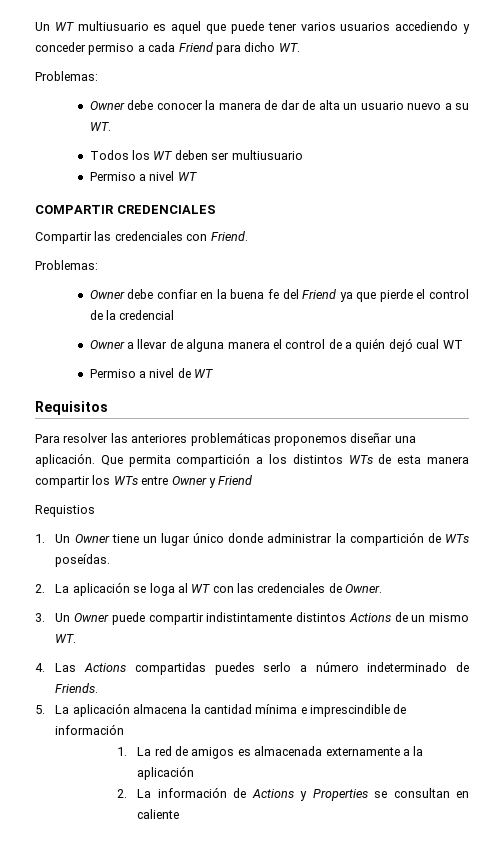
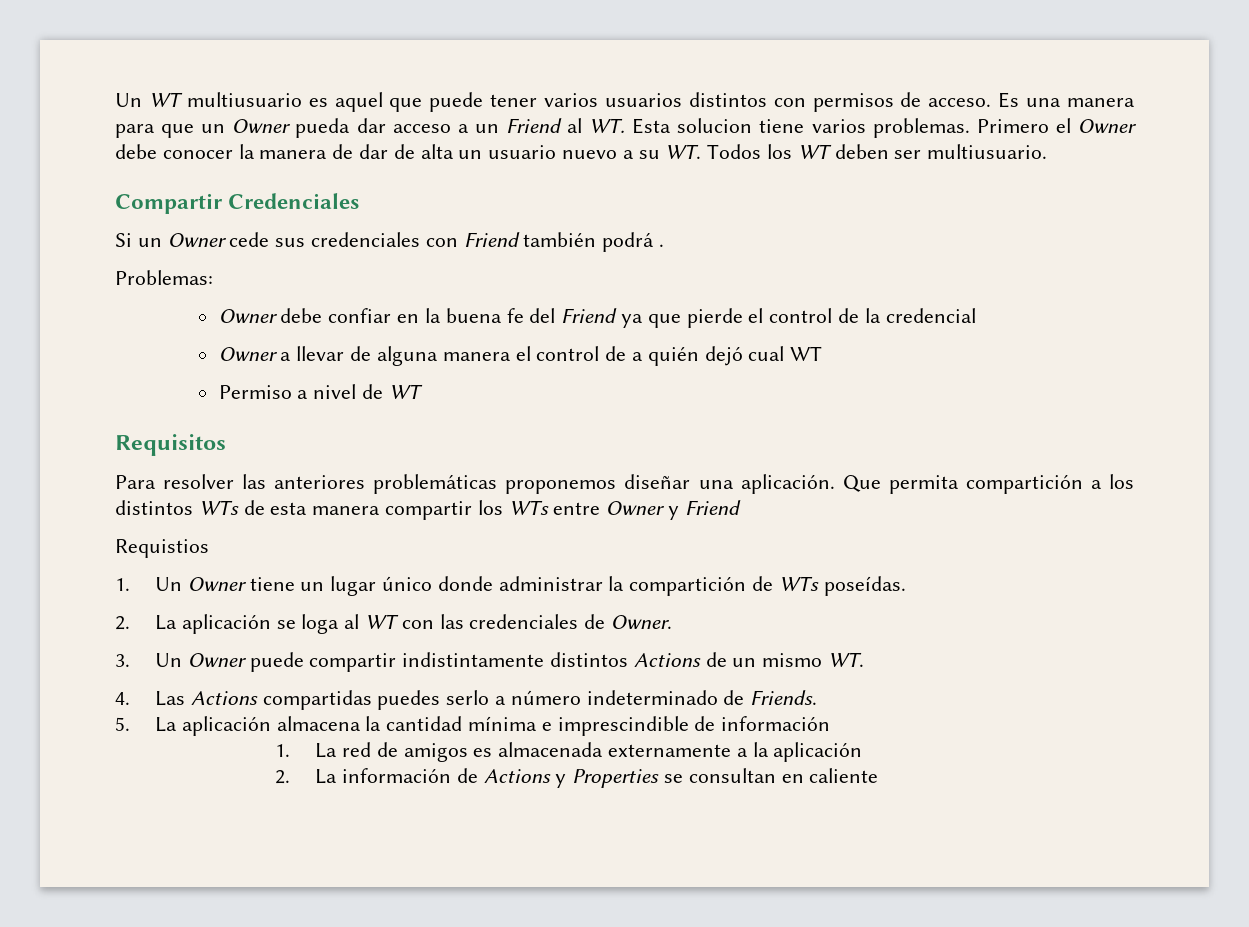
[395,21,470,34] [35,42,300,55] [35,71,98,81] accediendo y conceder permiso a cada Friend para dicho WT. // Problemas: // -> [688,92,1135,112] [115,118,1071,138] distintos con permisos de acceso. Es una manera para que un Owner pueda dar acceso a un Friend al WT. Esta solucion tiene varios problemas. Primero el
(111, 126) // -> (702, 151) none
[231,150,303,160] [89,171,197,181] [35,205,216,214] [35,231,248,244] multiusuario // Permiso a nivel WT // COMPARTIR CREDENCIALES // Compartir las credenciales con Friend. -> [927,144,1048,159] [115,193,360,214] [115,232,665,252] multiusuario. // Compartir Credenciales // Si un Owner cede sus credenciales con Friend también podrá .

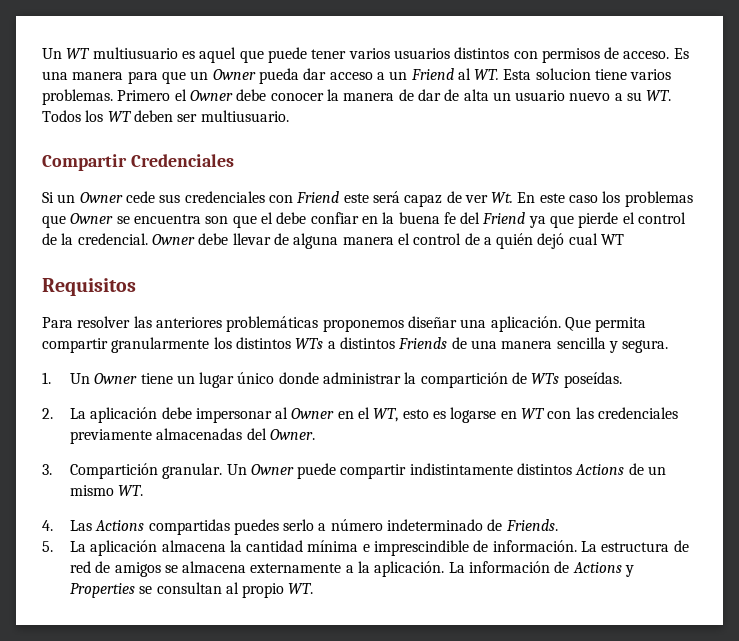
[523,232,665,252] [115,270,213,285] [218,309,278,323] también podrá . // Problemas: // Owner -> [343,191,693,207] [42,212,273,228] este será capaz de ver Wt. En este caso los problemas que Owner se encuentra son que el
[885,308,976,323] [218,347,292,361] credencial // Owner a -> [77,233,229,245] credencial. Owner debe
[218,384,423,399] // Permiso a nivel de WT -> (625, 239) none
[965,474,1102,494] compartición a -> [42,337,210,353] compartir granularmente
[243,500,741,520] [115,539,209,558] de esta manera compartir los WTs entre Owner y Friend // Requistios -> [327,337,669,353] a distintos Friends de una manera sencilla y segura.
[276,614,360,634] se loga al -> [161,407,517,423] debe impersonar al Owner en el WT, esto es logarse en
[584,614,606,629] de -> [69,428,267,444] previamente almacenadas del
(130, 660) none -> [69,463,223,479] Compartición granular.
[721,716,831,731] [275,743,338,758] información // 1. La -> [492,540,689,552] información. La estructura de
[473,742,604,757] es almacenada -> [164,561,247,573] se almacena
[773,742,863,762] [275,770,291,784] aplicación // 2. -> [374,561,445,577] aplicación.
[781,768,879,783] en caliente -> [225,582,314,598] al propio WT.

